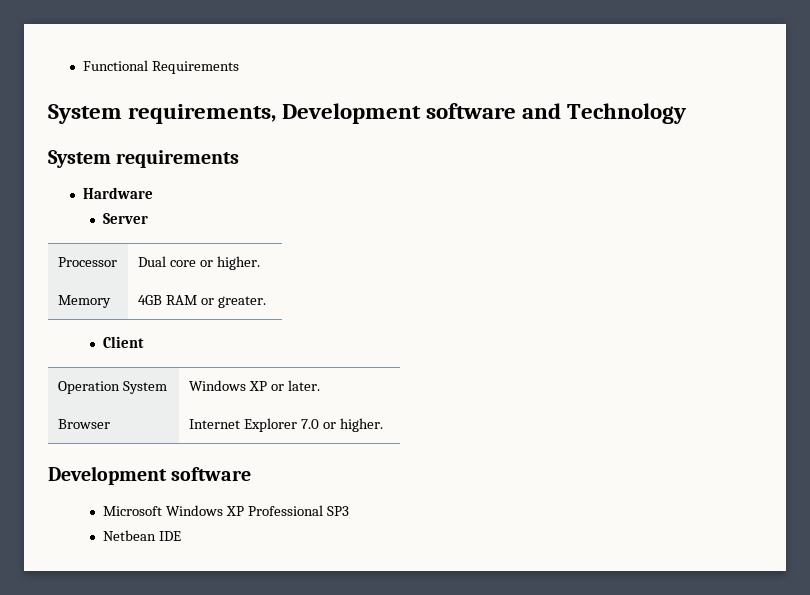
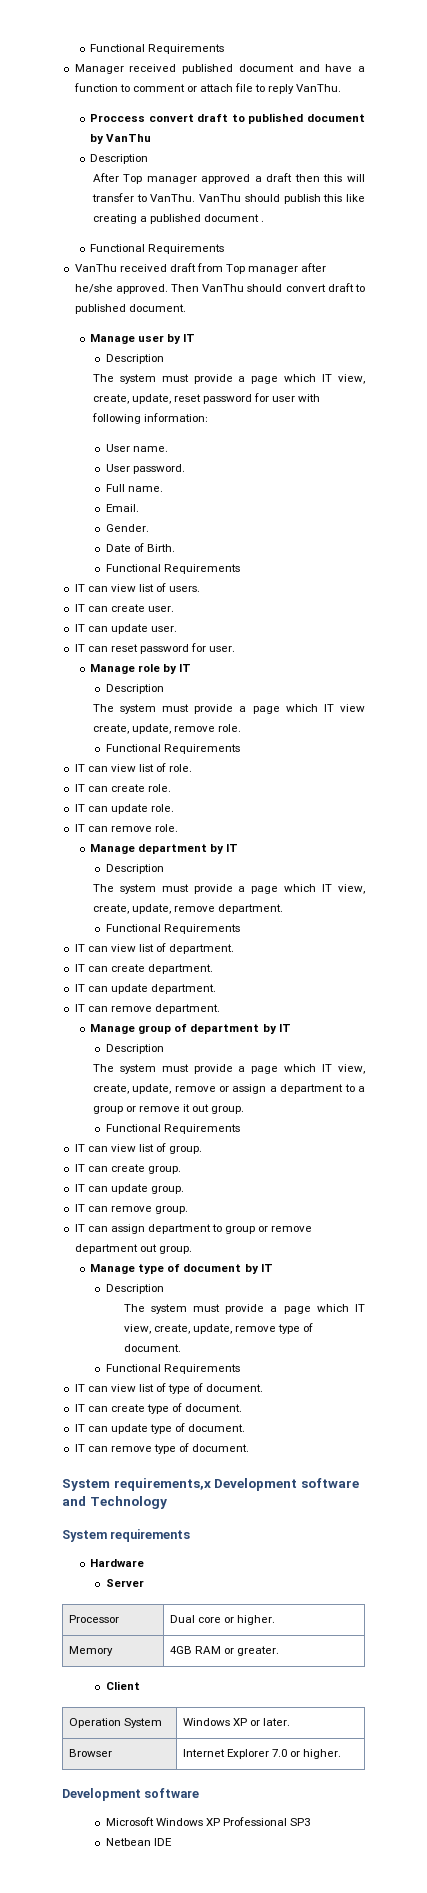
[83,60,240,74] [48,104,277,124] Functional Requirements // System requirements, -> [90,44,225,54] [74,64,366,74] [73,83,342,94] [90,113,365,124] [90,134,152,144] [90,154,149,164] [92,173,365,184] [91,193,365,204] [92,214,265,224] [90,244,225,254] [74,263,327,274] [74,283,365,294] [74,304,186,314] [90,334,196,344] [105,354,164,364] [92,374,366,384] [92,393,321,404] [91,413,208,424] [105,444,168,452] [105,464,185,474] [105,484,163,492] [105,504,139,512] [105,524,149,532] [105,543,175,552] [105,564,240,574] [74,583,201,592] [74,604,174,612] [74,624,177,634] [74,643,236,654] [90,664,192,674] [105,684,164,694] [92,704,366,714] [92,724,242,734] [105,744,240,754] [74,763,193,772] [74,784,171,792] [74,804,174,814] [74,824,178,832] [90,844,239,854] [105,864,164,874] [92,884,366,894] [92,904,284,914] [105,924,240,934] [74,943,235,954] [74,964,213,974] [74,984,216,994] [74,1004,220,1014] [90,1024,291,1034] [105,1044,164,1054] [92,1064,366,1074] [92,1084,365,1094] [92,1104,245,1114] [105,1124,240,1134] [74,1143,203,1154] [74,1164,181,1174] [74,1184,184,1194] [74,1204,188,1214] [74,1224,313,1234] [74,1244,192,1254] [90,1264,273,1274] [105,1284,164,1294] [123,1304,366,1314] [123,1323,314,1334] [123,1344,181,1352] [105,1364,240,1374] [74,1383,264,1394] [74,1403,243,1414] [74,1423,246,1434] [74,1443,250,1454] [62,1478,211,1491] Functional Requirements // Manager received published document and have a function to comment or attach file to reply VanThu. // Proccess convert draft to published document by VanThu // Description // After Top manager approved a draft then this will transfer to VanThu. VanThu should publish this like creating a published document . // Functional Requirements // VanThu received draft from Top manager after he/she approved. Then VanThu should convert draft to published document. // Manage user by IT // Description // The system must provide a page which IT view, create, update, reset password for user with following information: // User name. // User password. // Full name. // Email. // Gender. // Date of Birth. // Functional Requirements // IT can view list of users. // IT can create user. // IT can update user. // IT can reset password for user. // Manage role by IT // Description // The system must provide a page which IT view create, update, remove role. // Functional Requirements // IT can view list of role. // IT can create role. // IT can update role. // IT can remove role. // Manage department by IT // Description // The system must provide a page which IT view, create, update, remove department. // Functional Requirements // IT can view list of department. // IT can create department. // IT can update department. // IT can remove department. // Manage group of department by IT // Description // The system must provide a page which IT view, create, update, remove or assign a department to a group or remove it out group. // Functional Requirements // IT can view list of group. // IT can create group. // IT can update group. // IT can remove group. // IT can assign department to group or remove department out group. // Manage type of document by IT // Description // The system must provide a page which IT view, create, update, remove type of document. // Functional Requirements // IT can view list of type of document. // IT can create type of document. // IT can update type of document. // IT can remove type of document. // System requirements,x

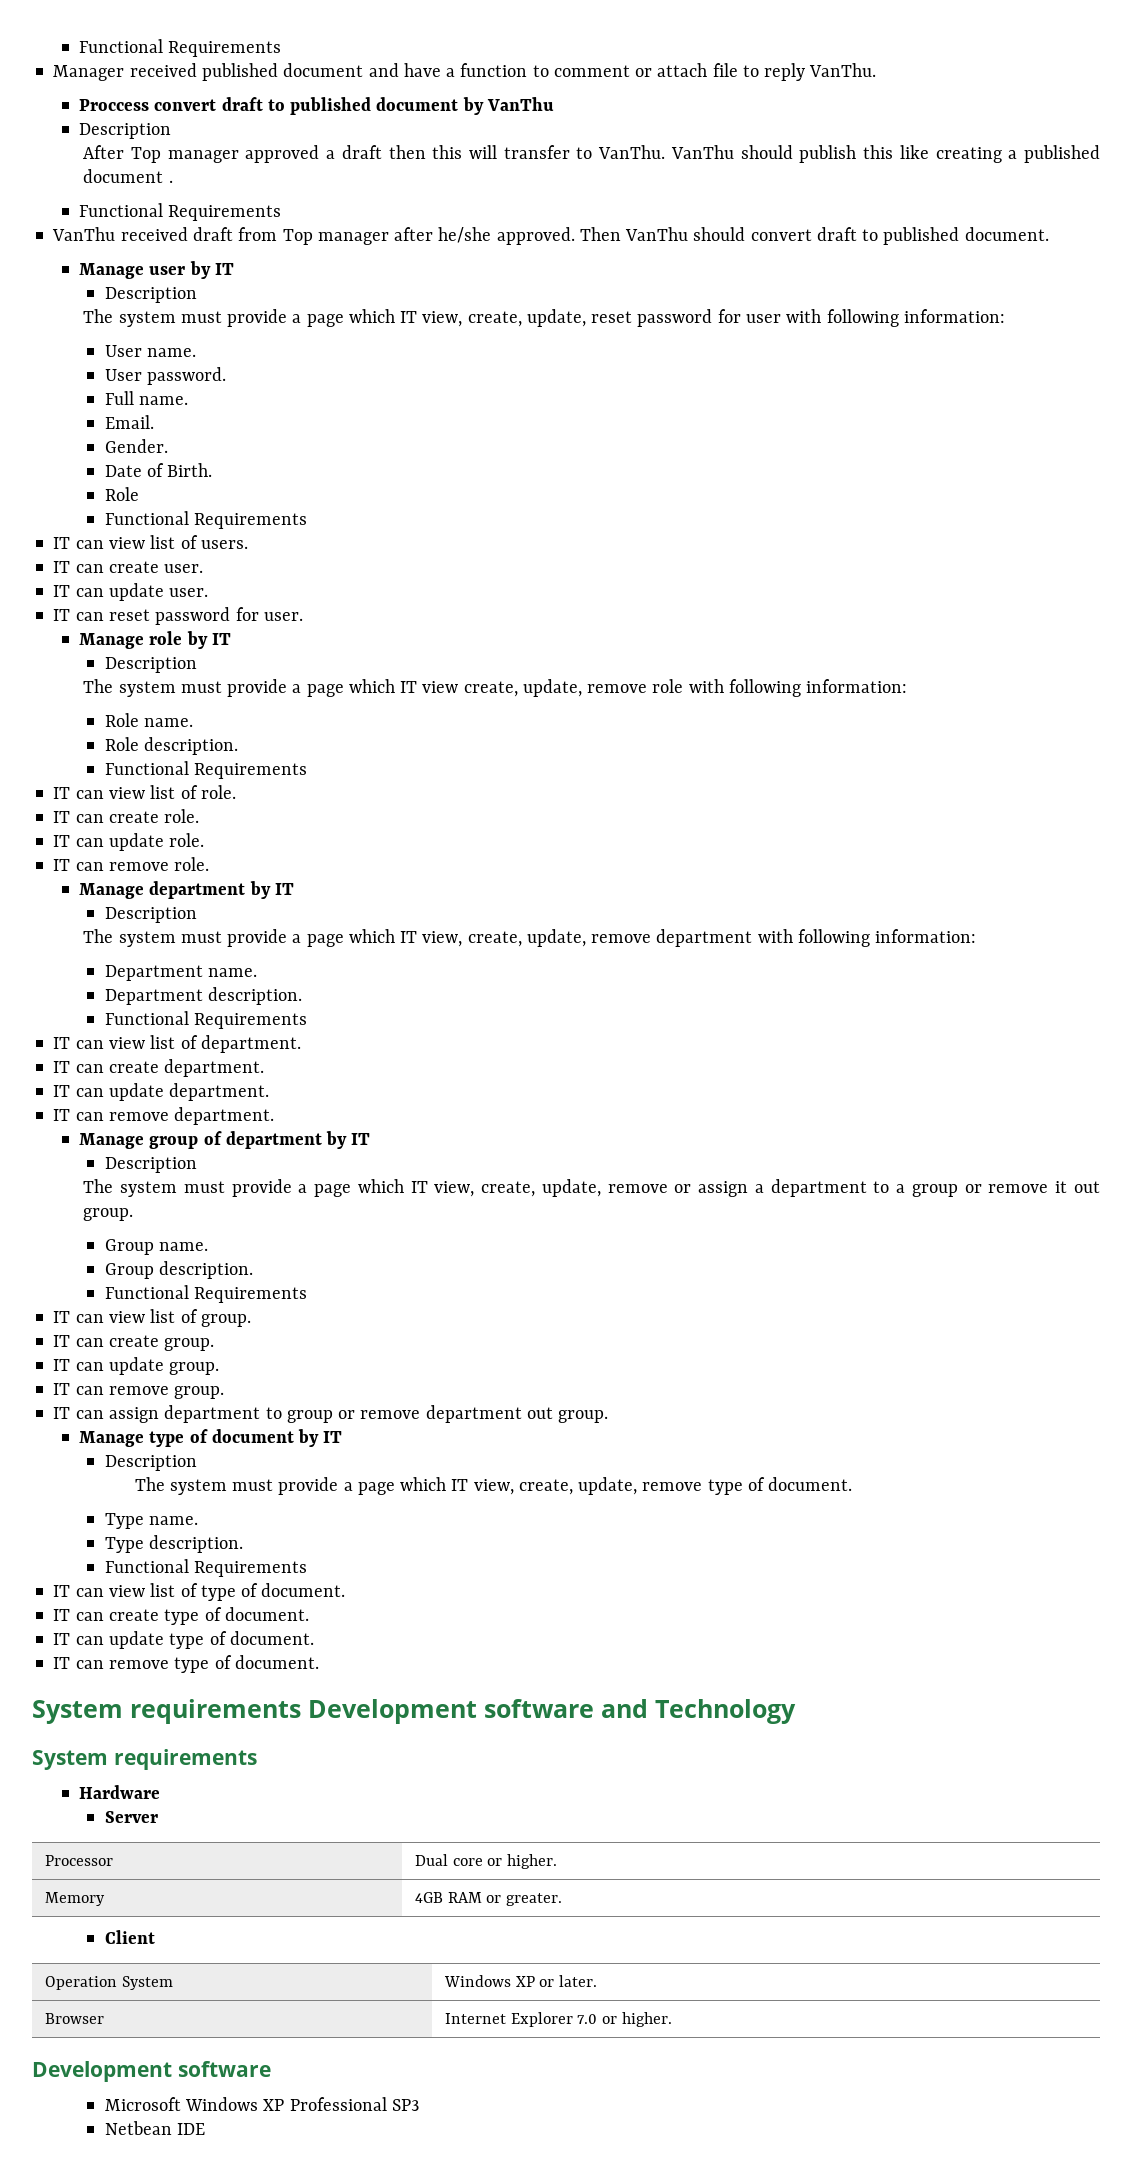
(175, 548) none -> [104,487,139,501] // Role
[218,724,242,732] role. -> [652,679,908,697] [104,713,193,727] [104,737,238,755] role with following information: // Role name. // Role description.
[218,904,284,914] department. -> [656,929,977,947] [104,965,257,981] [104,987,302,1005] department with following information: // Department name. // Department description.
(245, 1110) none -> [104,1239,208,1255] [104,1261,253,1279] // Group name. // Group description.
(181, 1348) none -> [104,1513,198,1529] [104,1535,243,1553] // Type name. // Type description.
[113,1478,211,1491] requirements,x -> [130,1699,301,1724] requirements

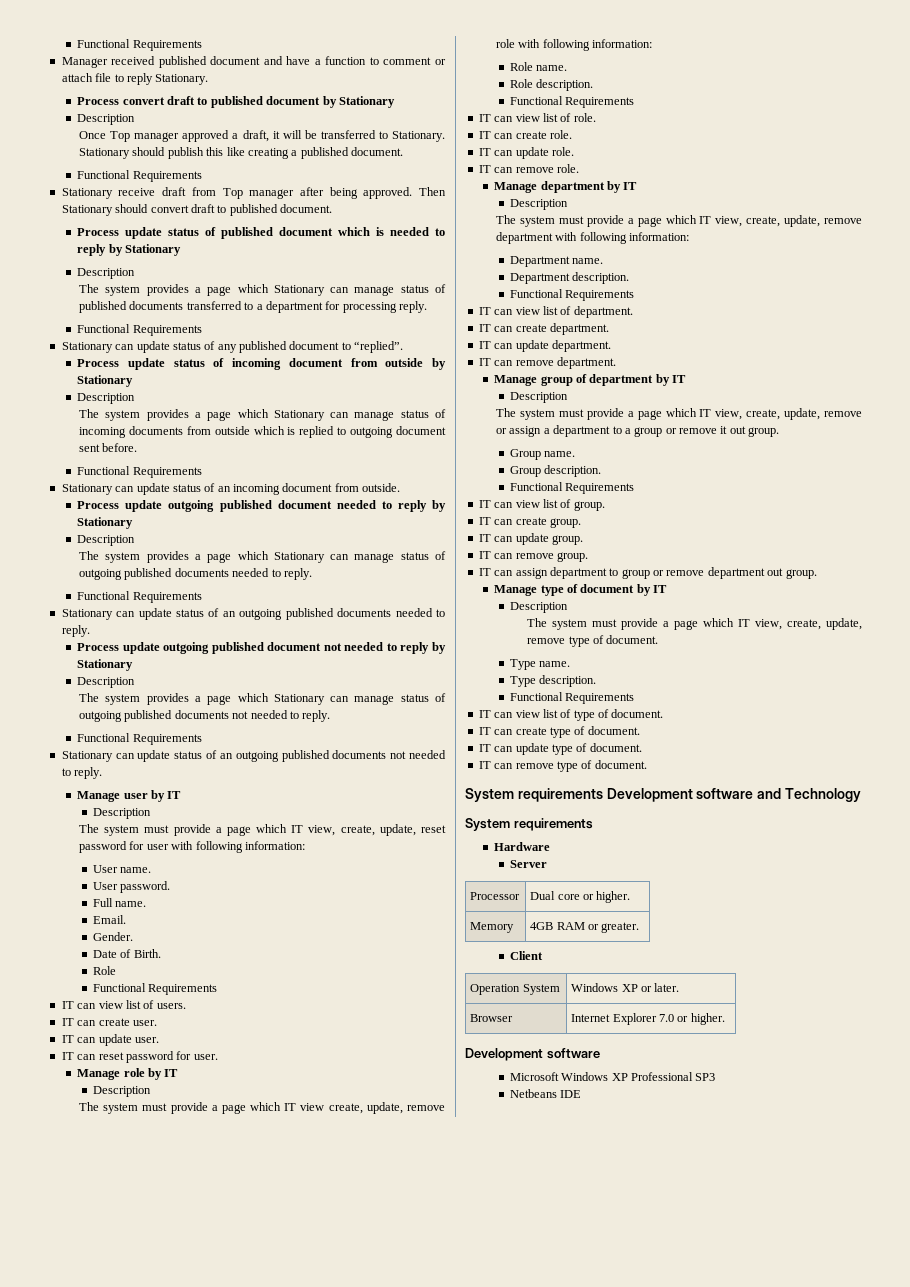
[809,63,877,77] [79,99,150,111] VanThu. // Proccess -> [155,74,209,85] [77,97,120,105] Stationary. // Process
[486,97,554,111] [79,123,172,139] [83,145,125,159] VanThu // Description // After -> [338,96,395,108] [77,114,136,125] [79,131,107,139] Stationary // Description // Once
[341,145,734,159] draft then this will transfer to VanThu. VanThu -> [242,130,445,142] [79,148,131,159] draft, it will be transferred to Stationary. Stationary
[83,169,173,183] [79,203,282,221] [52,227,188,241] document . // Functional Requirements // VanThu received -> [351,147,404,156] [77,170,202,182] [61,188,156,199] document. // Functional Requirements // Stationary receive
[438,227,492,243] he/she -> [329,187,358,199] being
[625,227,689,241] VanThu -> [61,205,113,216] Stationary
(1049, 234) none -> [77,227,445,239] [77,244,182,256] [77,268,136,279] [79,284,446,296] [79,301,428,313] [77,324,202,336] [61,341,404,353] [77,358,447,370] [77,375,134,387] [77,393,136,404] [79,409,446,421] [79,426,447,438] [79,443,138,452] [77,466,202,478] [61,483,401,495] [77,500,447,512] [77,517,134,529] [77,535,136,546] [79,551,446,563] [79,568,312,580] [77,591,202,603] [61,608,446,620] [61,625,90,637] [77,642,446,654] [77,659,134,671] [77,677,136,688] [79,693,446,705] [79,710,331,722] [77,733,202,745] [61,750,446,762] [61,767,103,779] // Process update status of published document which is needed to reply by Stationary // Description // The system provides a page which Stationary can manage status of published documents transferred to a department for processing reply. // Functional Requirements // Stationary can update status of any published document to “replied”. // Process update status of incoming document from outside by Stationary // Description // The system provides a page which Stationary can manage status of incoming documents from outside which is replied to outgoing document sent before. // Functional Requirements // Stationary can update status of an incoming document from outside. // Process update outgoing published document needed to reply by Stationary // Description // The system provides a page which Stationary can manage status of outgoing published documents needed to reply. // Functional Requirements // Stationary can update status of an outgoing published documents needed to reply. // Process update outgoing published document not needed to reply by Stationary // Description // The system provides a page which Stationary can manage status of outgoing published documents not needed to reply. // Functional Requirements // Stationary can update status of an outgoing published documents not needed to reply.
[104,2121,172,2135] Netbean -> [509,1089,557,1098] Netbeans

